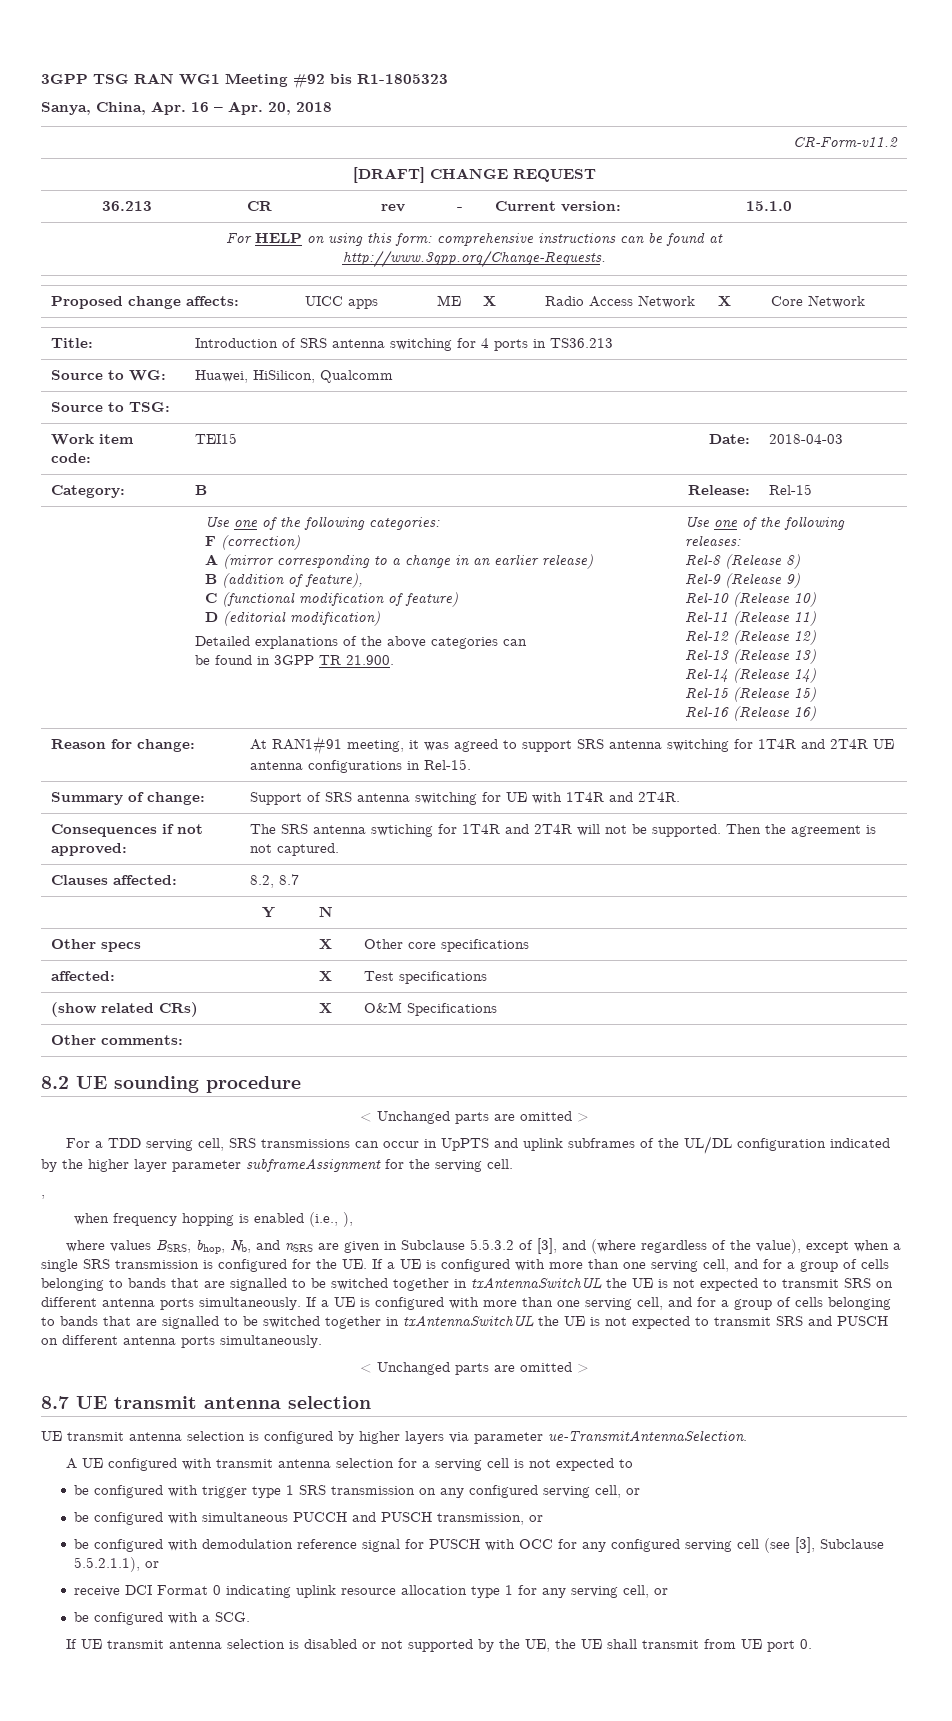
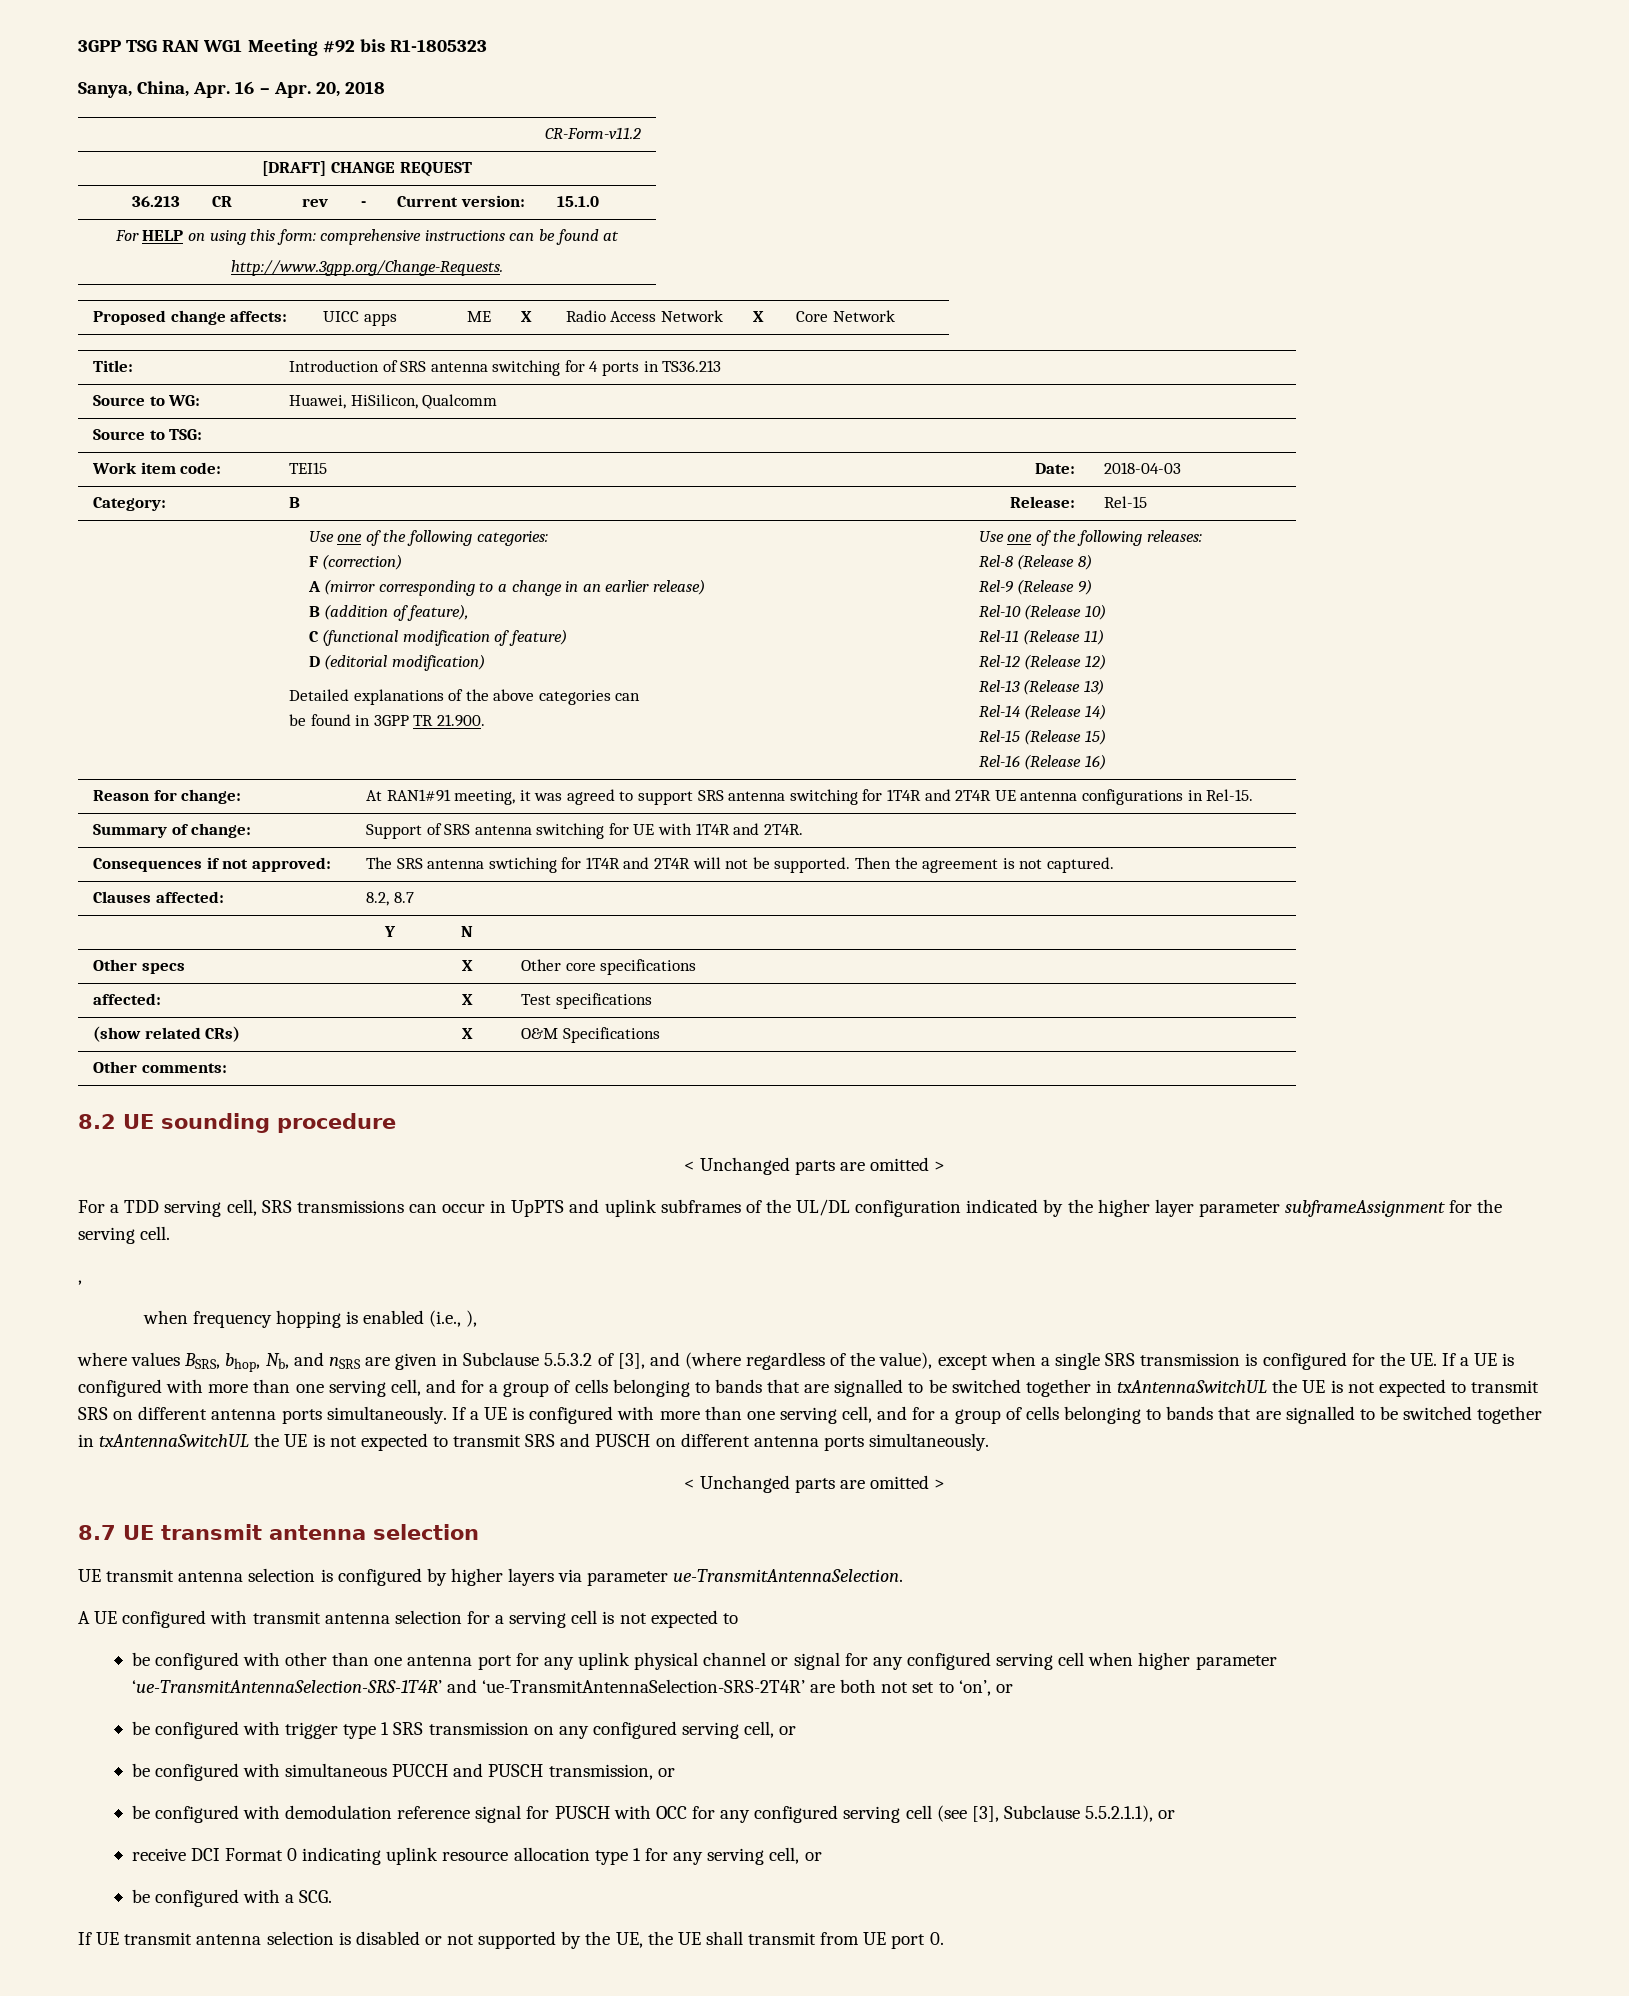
(634, 1463) none -> [131,1652,1277,1670] [131,1679,1013,1696] // be configured with other than one antenna port for any uplink physical channel or signal for any configured serving cell when higher parameter ‘ue-TransmitAntennaSelection-SRS-1T4R’ and ‘ue-TransmitAntennaSelection-SRS-2T4R’ are both not set to ‘on’, or

